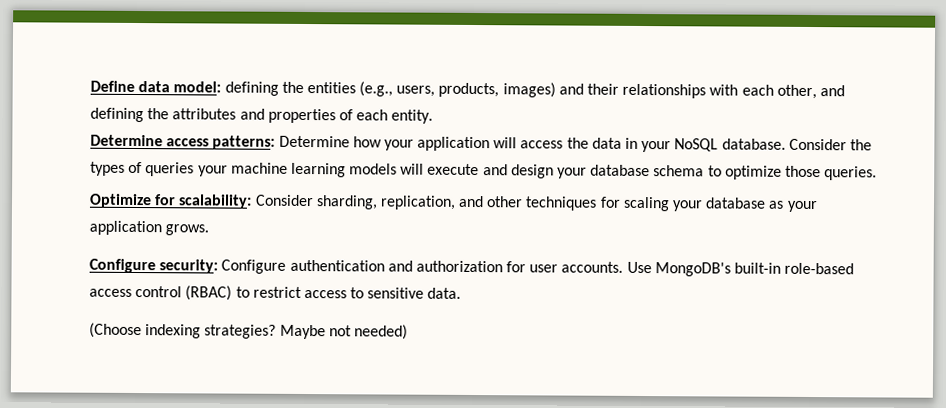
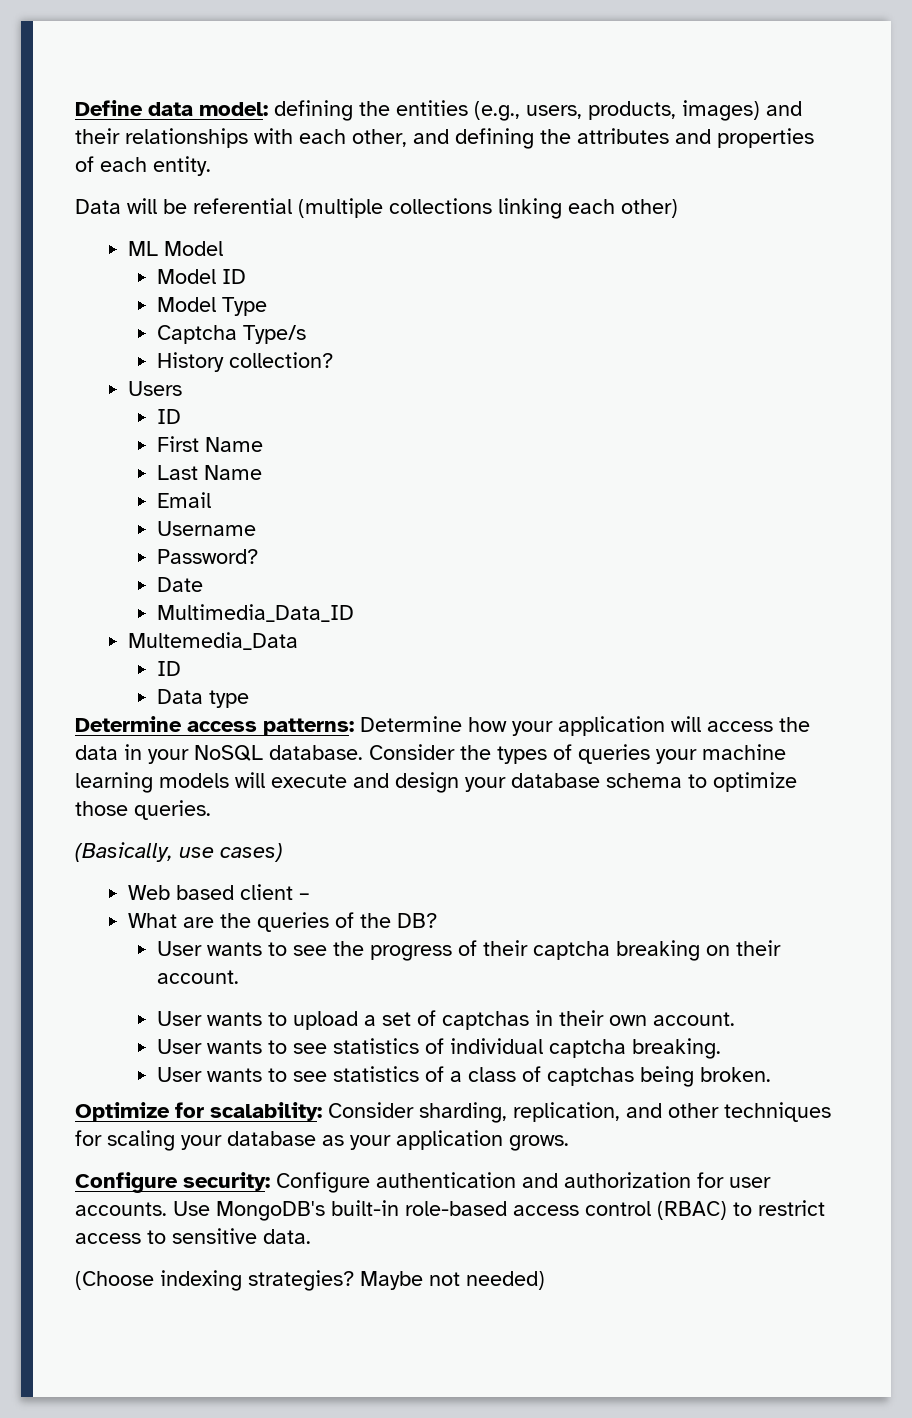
(434, 116) none -> [75,198,678,219] [128,241,224,256] [157,269,247,284] [157,297,268,316] [157,325,307,344] [157,352,334,372] [128,381,183,396] [157,409,182,424] [157,436,264,452] [157,465,263,480] [157,492,212,508] [157,521,257,536] [157,549,259,564] [157,577,204,592] [157,604,355,622] [128,632,299,650] [157,661,182,676] [157,689,250,708] // Data will be referential (multiple collections linking each other) // ML Model // Model ID // Model Type // Captcha Type/s // History collection? // Users // ID // First Name // Last Name // Email // Username // Password? // Date // Multimedia_Data_ID // Multemedia_Data // ID // Data type
(878, 173) none -> [75,842,283,862] [128,884,311,900] [128,912,438,932] [157,940,782,961] [157,970,240,984] [157,1010,736,1030] [157,1038,722,1059] [157,1066,772,1087] // (Basically, use cases) // Web based client – // What are the queries of the DB? // User wants to see the progress of their captcha breaking on their account. // User wants to upload a set of captchas in their own account. // User wants to see statistics of individual captcha breaking. // User wants to see statistics of a class of captchas being broken.

